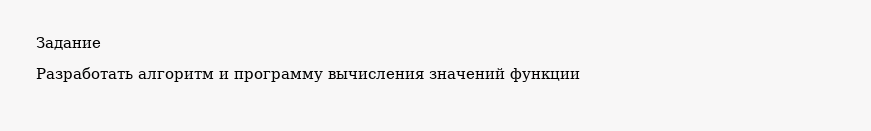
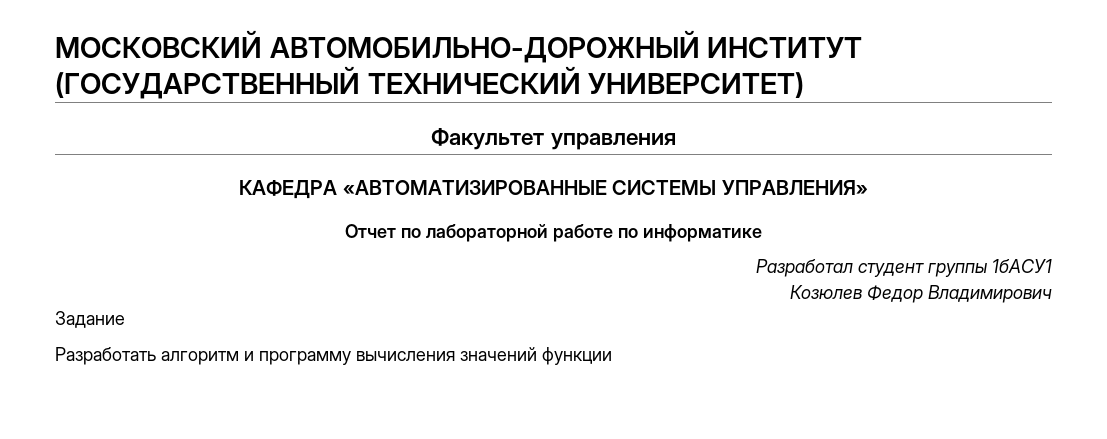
(36, 43) none -> [55,30,863,63] [55,66,805,99] [431,128,676,150] [239,180,868,199] [345,224,762,242] [756,259,1052,277] [790,285,1052,303] МОСКОВСКИЙ АВТОМОБИЛЬНО-ДОРОЖНЫЙ ИНСТИТУТ (ГОСУДАРСТВЕННЫЙ ТЕХНИЧЕСКИЙ УНИВЕРСИТЕТ) // Факультет управления // КАФЕДРА «АВТОМАТИЗИРОВАННЫЕ СИСТЕМЫ УПРАВЛЕНИЯ» // Отчет по лабораторной работе по информатике // Разработал студент группы 1бАСУ1 // Козюлев Федор Владимирович //

